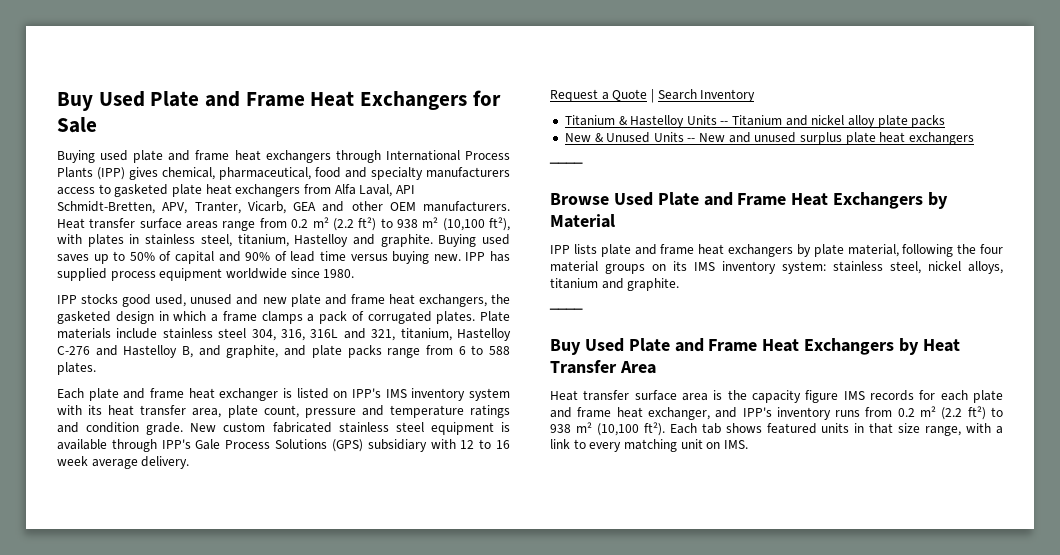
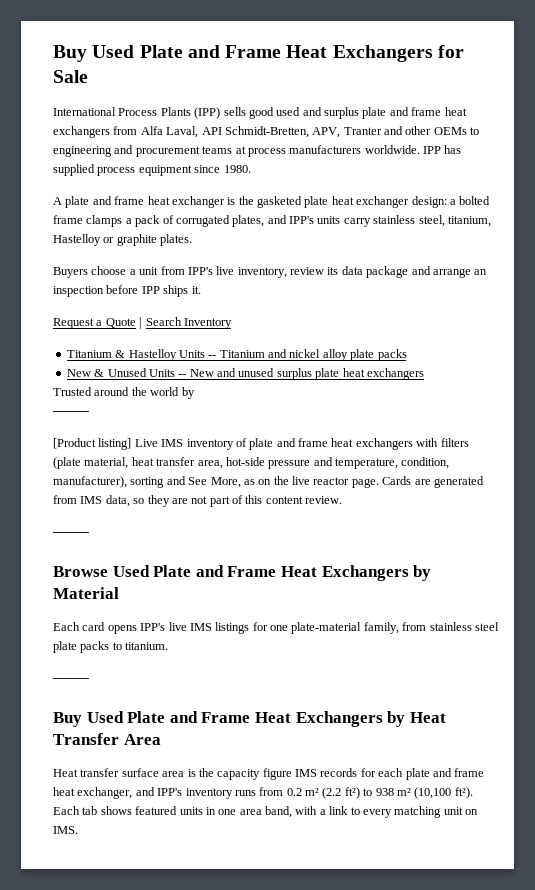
[57,150,510,163] [57,167,510,180] [57,184,202,197] Buying used plate and frame heat exchangers through International Process Plants (IPP) gives chemical, pharmaceutical, food and specialty manufacturers access to gasketed plate -> [53,107,442,119] International Process Plants (IPP) sells good used and surplus plate and frame
[194,201,510,214] [57,217,510,231] [57,234,510,247] [57,251,461,264] Tranter, Vicarb, GEA and other OEM manufacturers. Heat transfer surface areas range from 0.2 m² (2.2 ft²) to 938 m² (10,100 ft²), with plates in stainless steel, titanium, Hastelloy and graphite. Buying used saves up to 50% of capital and 90% of lead time versus buying new. -> [343,126,480,135] [53,145,420,157] Tranter and other OEMs to engineering and procurement teams at process manufacturers worldwide.
[225,268,287,279] worldwide -> (192, 170) none
[57,294,510,307] [57,311,218,324] IPP stocks good used, unused and new plate and frame heat exchangers, the gasketed design in which a -> [53,196,491,208] A plate and frame heat exchanger is the gasketed plate heat exchanger design: a bolted
[436,311,510,324] [57,328,511,341] [57,345,510,358] [57,362,96,375] [57,388,511,401] [57,405,511,418] [57,422,510,435] [57,439,510,452] [57,456,190,469] plates. Plate materials include stainless steel 304, 316, 316L and 321, titanium, Hastelloy C-276 and Hastelloy B, and graphite, and plate packs range from 6 to 588 plates. // Each plate and frame heat exchanger is listed on IPP's IMS inventory system with its heat transfer area, plate count, pressure and temperature ratings and condition grade. New custom fabricated stainless steel equipment is available through IPP's Gale Process Solutions (GPS) subsidiary with 12 to 16 week average delivery. -> [232,215,491,227] [53,234,193,246] [53,266,488,278] [53,285,201,297] plates, and IPP's units carry stainless steel, titanium, Hastelloy or graphite plates. // Buyers choose a unit from IPP's live inventory, review its data package and arrange an inspection before IPP ships it.
(974, 138) none -> [53,387,195,399] [52,411,89,415] [53,438,469,450] [53,457,450,469] [53,476,484,488] [53,495,343,507] // Trusted around the world by // ──── // [Product listing] Live IMS inventory of plate and frame heat exchangers with filters (plate material, heat transfer area, hot-side pressure and temperature, condition, manufacturer), sorting and See More, as on the live reactor page. Cards are generated from IMS data, so they are not part of this content review.
[550,244,1003,257] [550,261,1003,274] [550,278,680,291] IPP lists plate and frame heat exchangers by plate material, following the four material groups on its IMS inventory system: stainless steel, nickel alloys, titanium and graphite. -> [53,622,499,634] [53,641,169,653] Each card opens IPP's live IMS listings for one plate-material family, from stainless steel plate packs to titanium.
[869,423,962,436] that size range, -> [218,806,292,818] one area band,

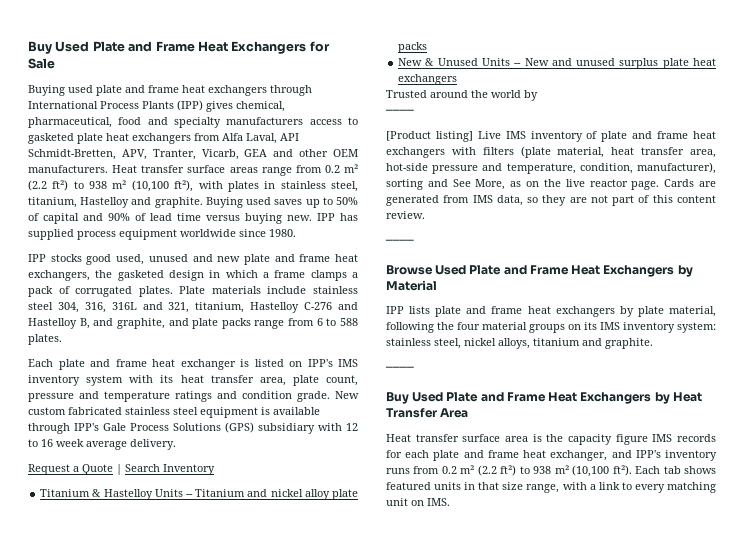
[53,107,442,119] International Process Plants (IPP) sells good used and surplus plate and frame -> [28,85,312,96] [28,100,285,112] [28,117,358,128] [28,133,103,144] Buying used plate and frame heat exchangers through International Process Plants (IPP) gives chemical, pharmaceutical, food and specialty manufacturers access to gasketed plate
[343,126,480,135] [53,145,420,157] Tranter and other OEMs to engineering and procurement teams at process manufacturers worldwide. -> [152,149,358,160] [28,164,358,176] [28,180,359,192] [28,197,359,208] [28,213,312,224] Tranter, Vicarb, GEA and other OEM manufacturers. Heat transfer surface areas range from 0.2 m² (2.2 ft²) to 938 m² (10,100 ft²), with plates in stainless steel, titanium, Hastelloy and graphite. Buying used saves up to 50% of capital and 90% of lead time versus buying new.
(192, 170) none -> [180,229,236,237] worldwide
[53,197,62,205] A -> [28,254,358,265] [28,270,358,281] [28,286,358,297] [28,302,358,313] [28,318,358,329] [28,334,62,345] [28,359,53,367] IPP stocks good used, unused and new plate and frame heat exchangers, the gasketed design in which a frame clamps a pack of corrugated plates. Plate materials include stainless steel 304, 316, 316L and 321, titanium, Hastelloy C-276 and Hastelloy B, and graphite, and plate packs range from 6 to 588 plates. // Each
[238,196,491,208] [53,215,491,227] [53,234,193,246] [53,266,488,278] [53,285,201,297] the gasketed plate heat exchanger design: a bolted frame clamps a pack of corrugated plates, and IPP's units carry stainless steel, titanium, Hastelloy or graphite plates. // Buyers choose a unit from IPP's live inventory, review its data package and arrange an inspection before IPP ships it. -> [254,359,358,367] [28,375,358,386] [28,391,359,402] [28,407,320,418] [28,422,358,434] [28,439,176,450] listed on IPP's IMS inventory system with its heat transfer area, plate count, pressure and temperature ratings and condition grade. New custom fabricated stainless steel equipment is available through IPP's Gale Process Solutions (GPS) subsidiary with 12 to 16 week average delivery.
[53,622,499,634] [53,641,169,653] Each card opens IPP's live IMS listings for one plate-material family, from stainless steel plate packs to titanium. -> [386,306,716,317] [386,322,716,333] [386,338,653,349] IPP lists plate and frame heat exchangers by plate material, following the four material groups on its IMS inventory system: stainless steel, nickel alloys, titanium and graphite.
[218,806,292,818] one area band, -> [478,482,560,493] that size range,

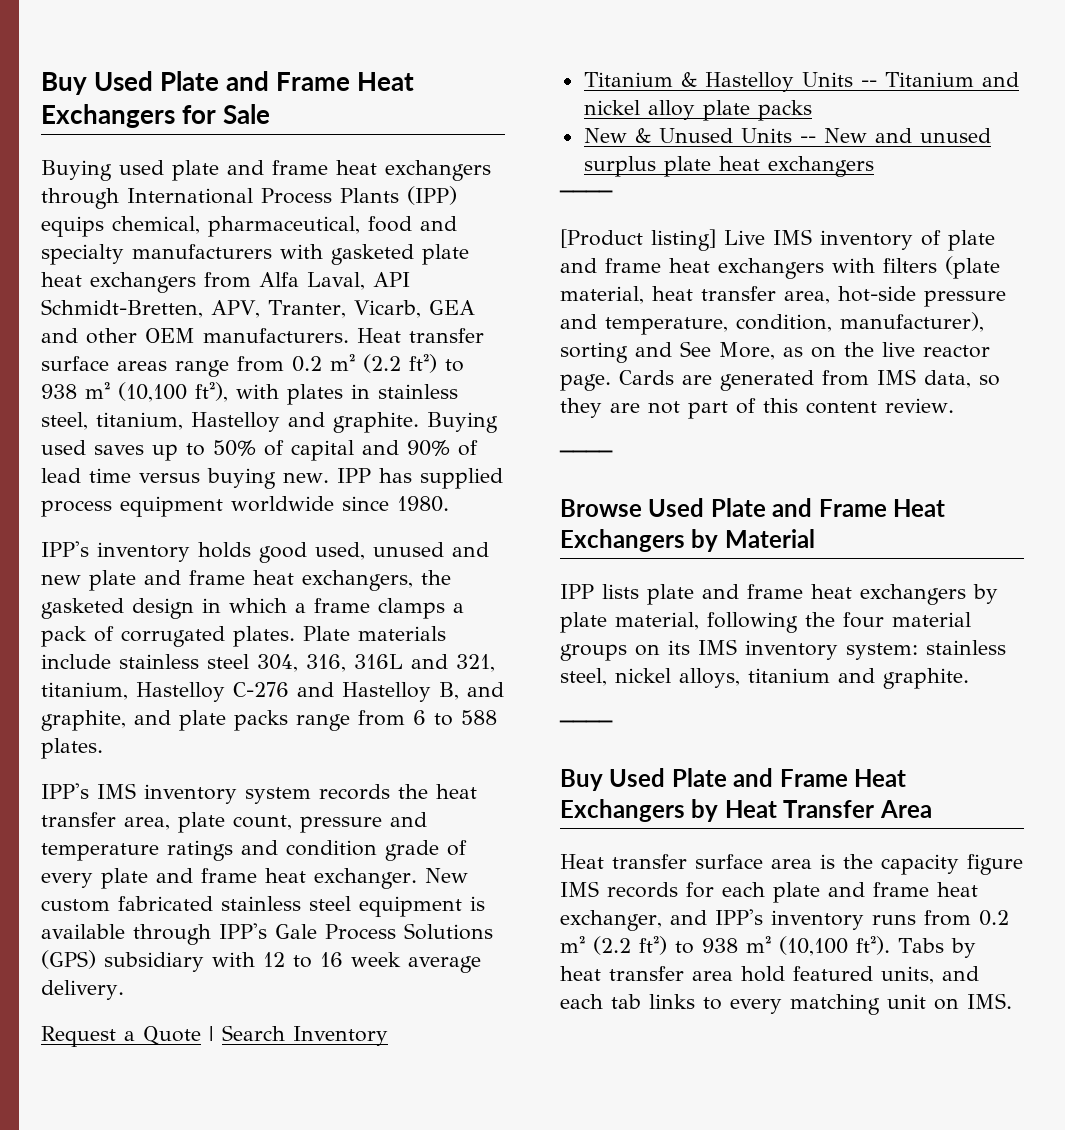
[206,101,233,112] gives -> [41,216,104,237] equips
[309,117,358,125] access to -> [280,244,323,259] with
[28,254,82,262] IPP stocks -> [41,541,251,562] IPP's inventory holds
[28,359,302,370] Each plate and frame heat exchanger is listed on -> (103, 748) none
[129,375,174,383] with its -> [319,784,428,800] records the
[297,391,330,402] grade. -> [385,840,467,861] [41,868,417,889] grade of every plate and frame heat exchanger.
[386,90,538,101] // Trusted around the world by -> (874, 166) none
[635,466,716,474] [386,482,620,493] Each tab shows featured units in that size range, with a link -> [898,938,976,958] [560,966,979,984] [560,994,695,1009] Tabs by heat transfer area hold featured units, and each tab links

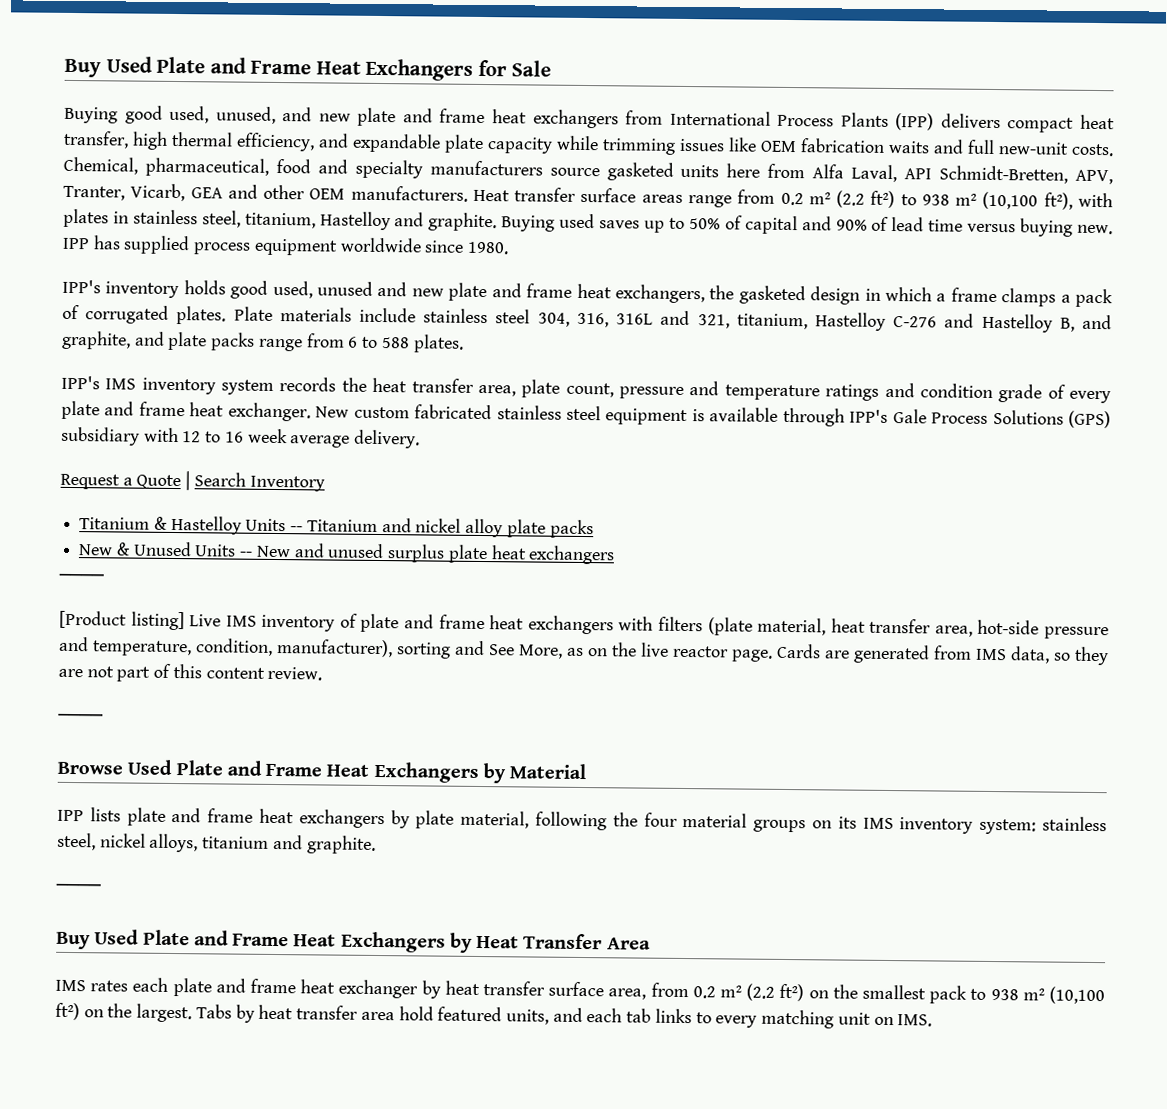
[119,160,491,181] [41,188,119,209] used plate and frame heat exchangers through -> [124,105,664,129] good used, unused, and new plate and frame heat exchangers from
[41,216,200,237] equips chemical, -> [940,113,1115,133] [63,130,1114,157] [63,156,138,175] delivers compact heat transfer, high thermal efficiency, and expandable plate capacity while trimming issues like OEM fabrication waits and full new-unit costs. Chemical,
[280,244,469,265] [41,272,196,293] with gasketed plate heat exchangers -> [549,162,761,181] source gasketed units here
[560,854,1023,875] [560,881,714,898] Heat transfer surface area is the capacity figure IMS records for -> [55,979,129,992] IMS rates
[560,909,1009,931] [560,935,890,956] exchanger, and IPP's inventory runs from 0.2 m² (2.2 ft²) to 938 m² (10,100 ft²). -> [338,979,1106,1005] [55,1002,193,1023] exchanger by heat transfer surface area, from 0.2 m² (2.2 ft²) on the smallest pack to 938 m² (10,100 ft²) on the largest.

